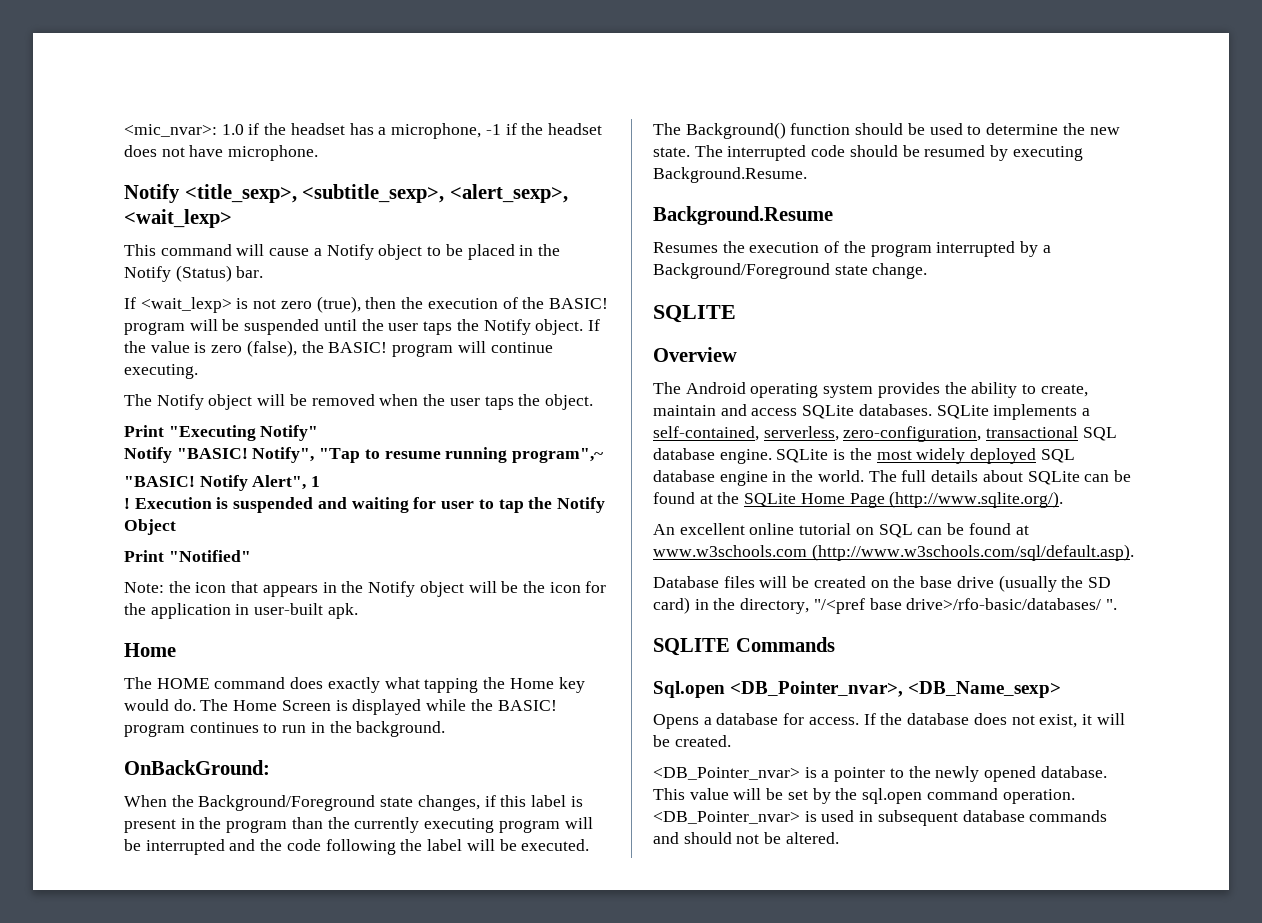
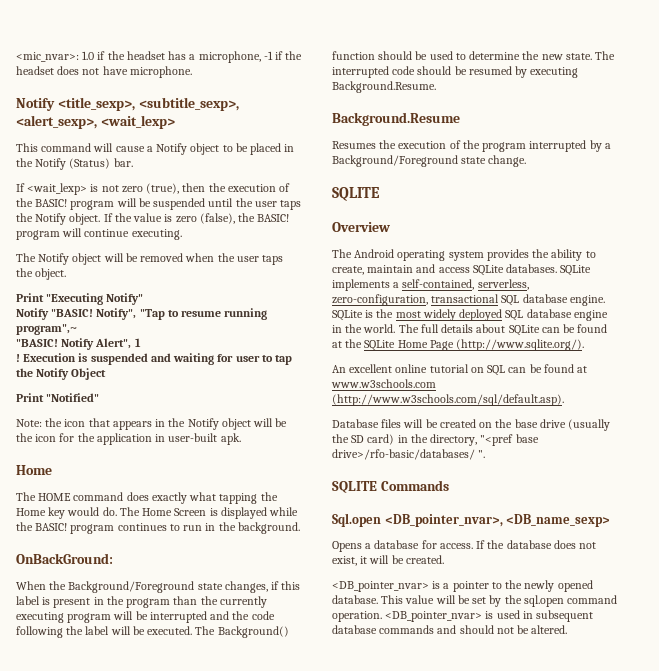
[813,598,865,614] "/<pref -> [480,434,514,446] "<pref
[730,681,1062,698] <DB_Pointer_nvar>, <DB_Name_sexp> -> [384,514,611,527] <DB_pointer_nvar>, <DB_name_sexp>
[653,767,800,780] <DB_Pointer_nvar> -> [332,581,429,592] <DB_pointer_nvar>
[653,811,800,824] <DB_Pointer_nvar> -> [385,611,483,622] <DB_pointer_nvar>

